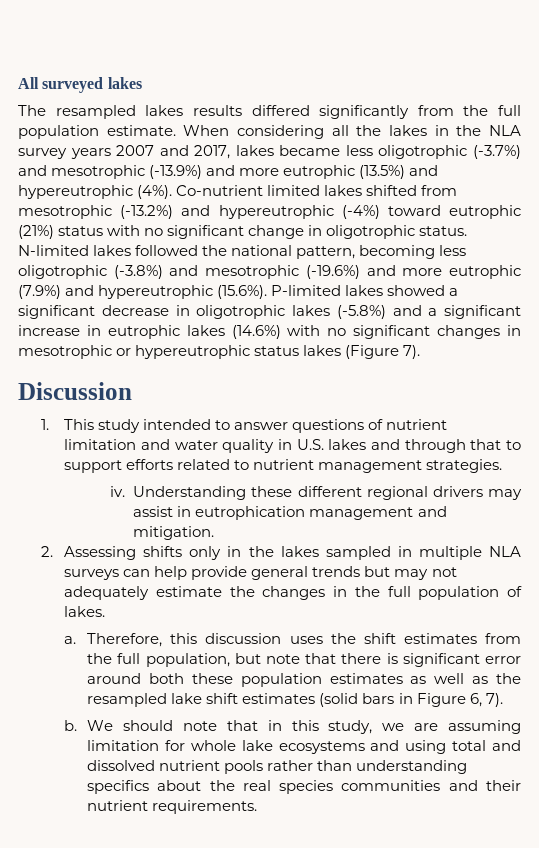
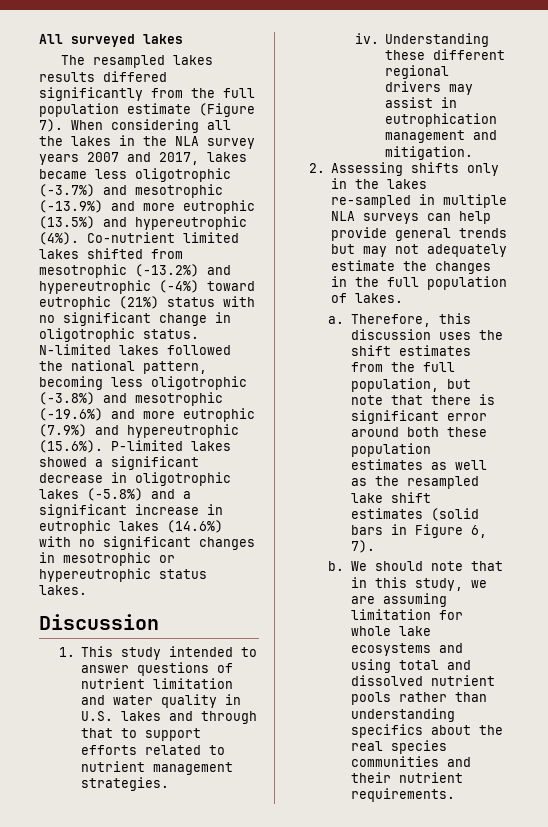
[106,125,176,136] estimate. -> [127,103,255,117] [39,119,63,132] estimate (Figure 7).
[303,345,421,359] lakes (Figure 7). -> [39,585,87,595] lakes.
[325,546,391,560] sampled -> [330,195,411,208] re-sampled

